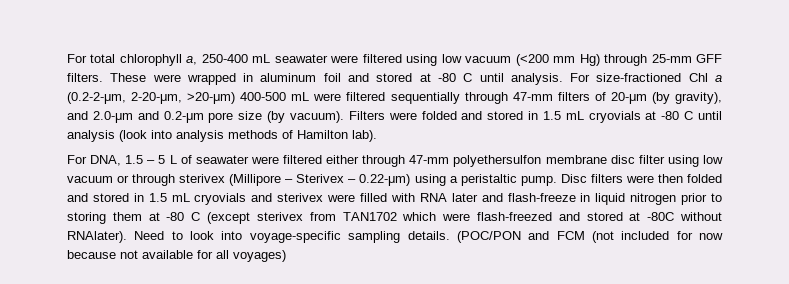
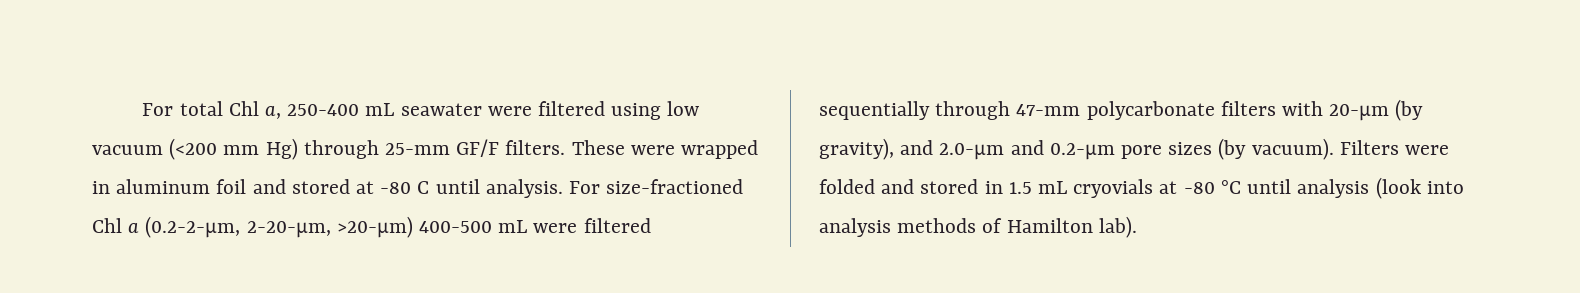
[119,54,182,66] chlorophyll -> [228,101,259,116] Chl
[696,54,723,63] GFF -> [456,139,500,157] GF/F
[557,92,606,101] filters of -> [1086,101,1324,120] polycarbonate filters with
[238,111,263,120] size -> [1168,142,1213,155] sizes
[684,111,694,120] C -> [1220,180,1241,194] °C
[67,155,723,167] [67,174,722,186] [67,193,723,205] [67,212,722,224] [67,231,723,243] [67,250,286,262] // For DNA, 1.5 – 5 L of seawater were filtered either through 47-mm polyethersulfon membrane disc filter using low vacuum or through sterivex (Millipore – Sterivex – 0.22-μm) using a peristaltic pump. Disc filters were then folded and stored in 1.5 mL cryovials and sterivex were filled with RNA later and flash-freeze in liquid nitrogen prior to storing them at -80 C (except sterivex from TAN1702 which were flash-freezed and stored at -80C without RNAlater). Need to look into voyage-specific sampling details. (POC/PON and FCM (not included for now because not available for all voyages) -> (1137, 227) none

